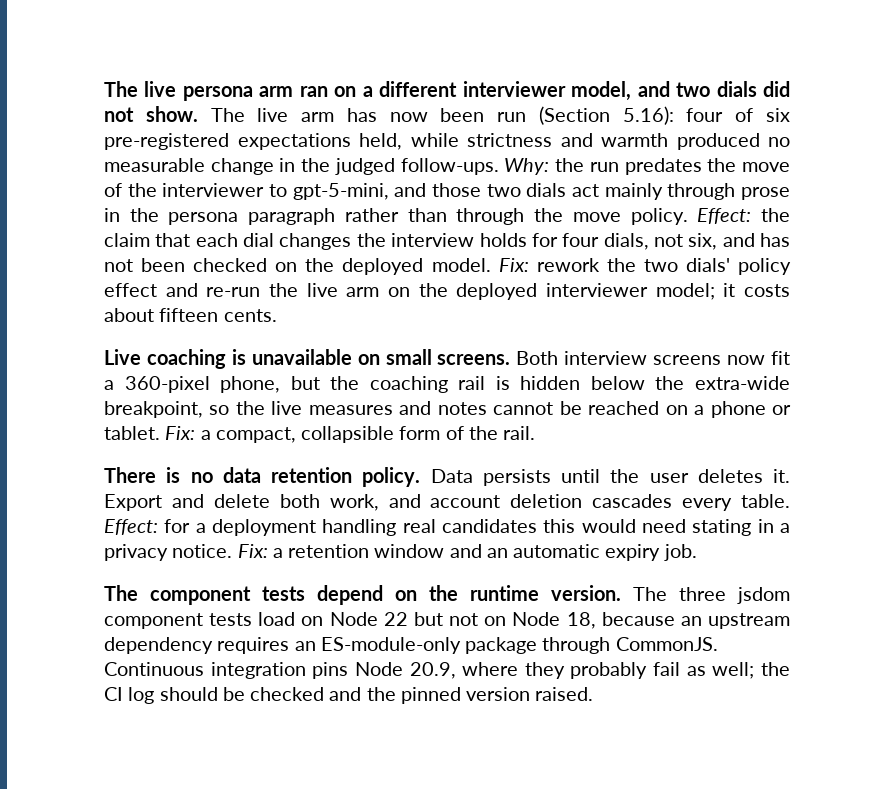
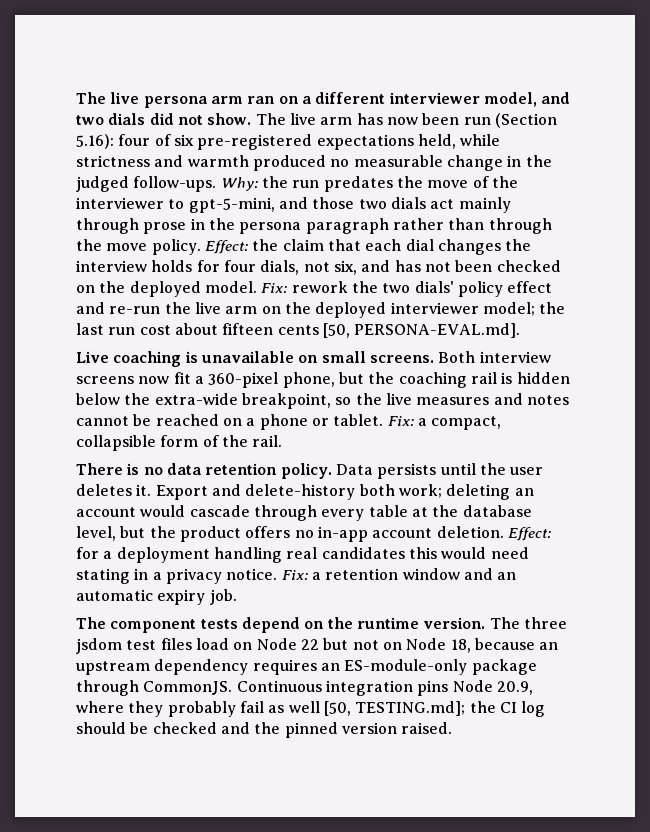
[723,283,790,297] [104,308,277,322] it costs about fifteen cents. -> [539,302,566,314] [76,323,521,338] the last run cost about fifteen cents [50, PERSONA-EVAL.md].
[213,494,790,511] delete both work, and account deletion cascades every table. -> [245,484,534,500] [76,505,532,521] [76,526,504,542] delete-history both work; deleting an account would cascade through every table at the database level, but the product offers no in-app account deletion.
[104,613,253,629] component tests -> [126,638,192,650] test files
[712,662,755,679] well; -> [288,701,466,716] well [50, TESTING.md];

